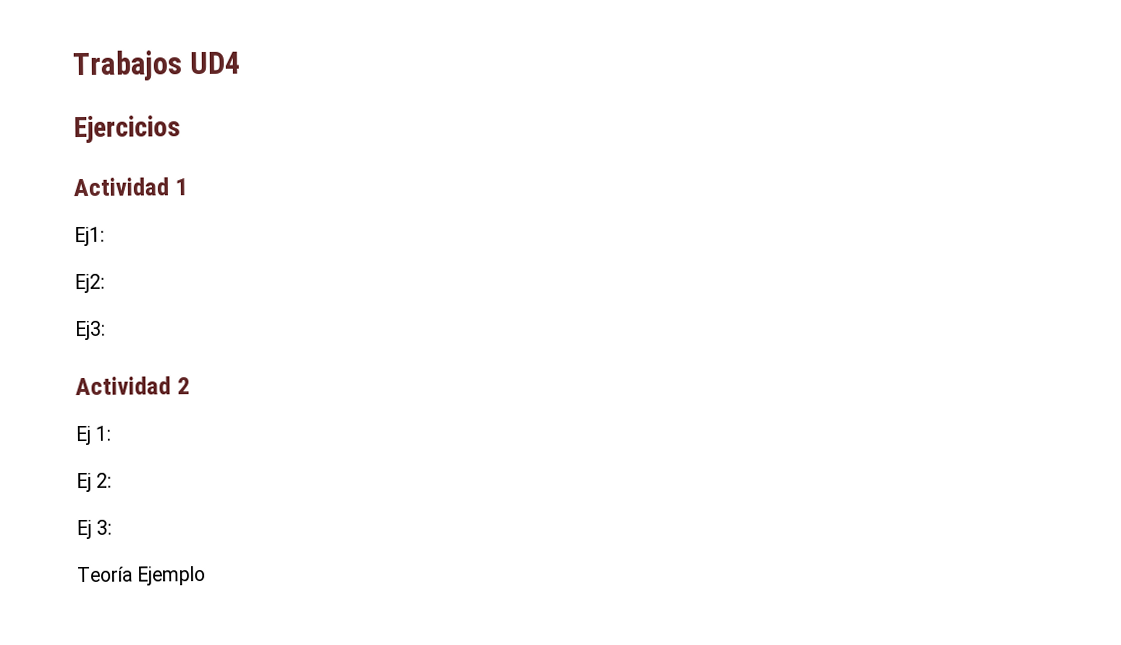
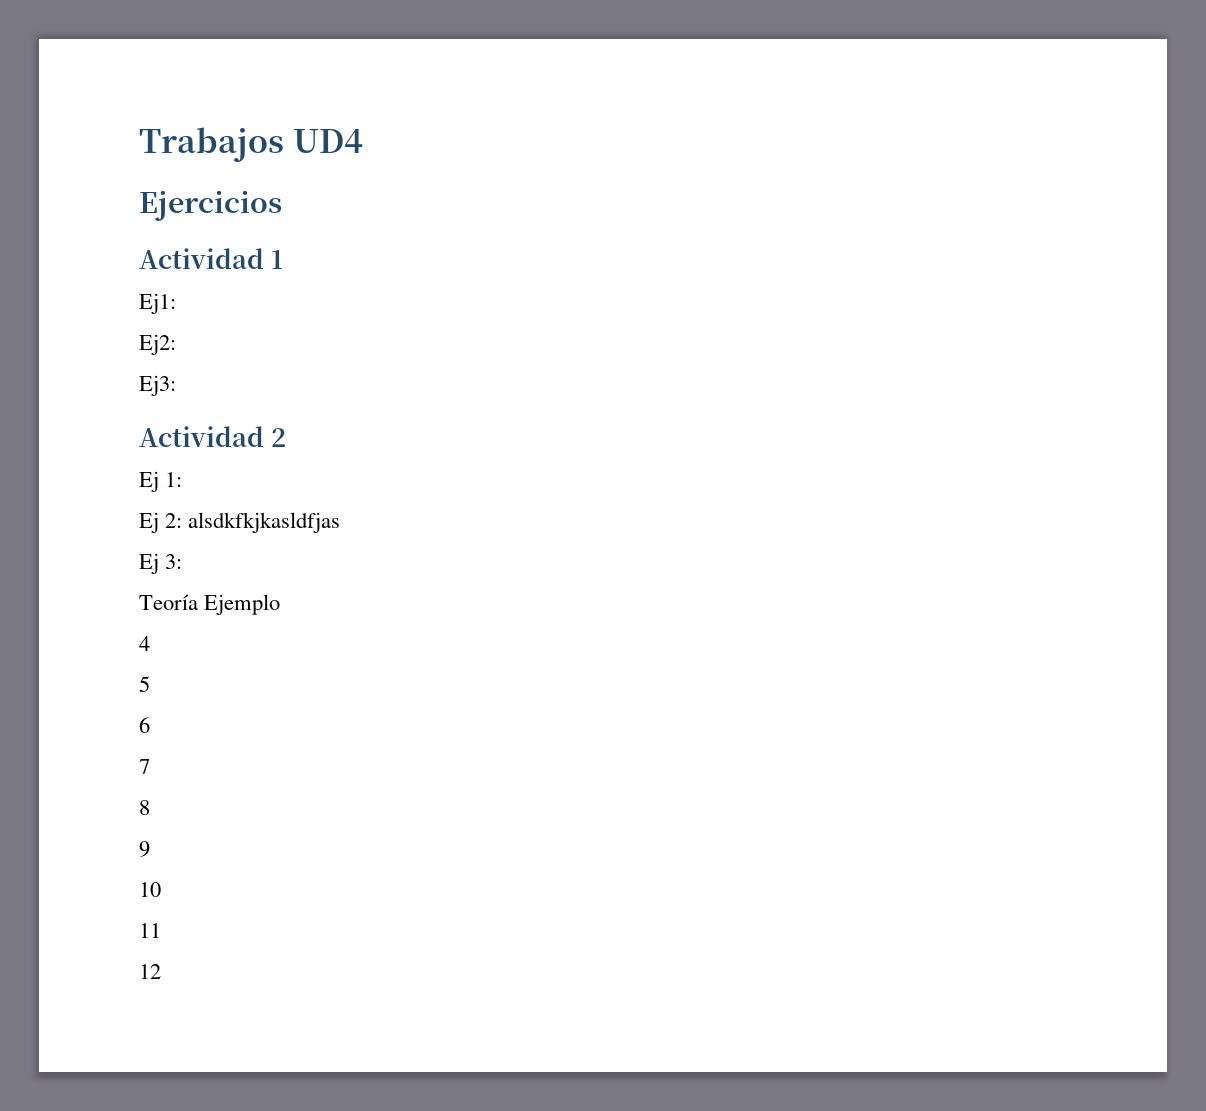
(113, 480) none -> [188,512,341,533] alsdkfkjkasldfjas
(207, 575) none -> [139,636,150,651] [139,676,150,692] [139,717,150,733] [139,759,150,774] [139,800,150,815] [139,841,150,857] [139,882,161,897] [139,923,161,938] [139,964,161,979] // 4 // 5 // 6 // 7 // 8 // 9 // 10 // 11 // 12

